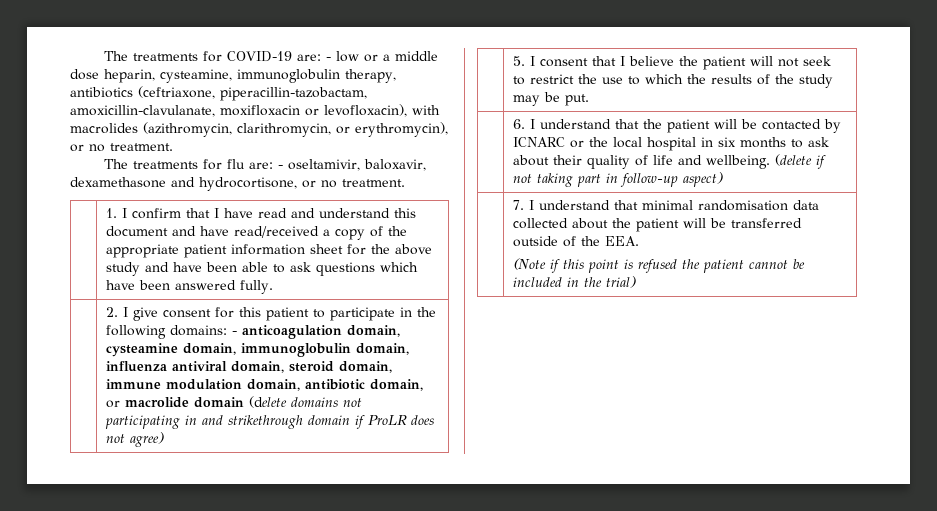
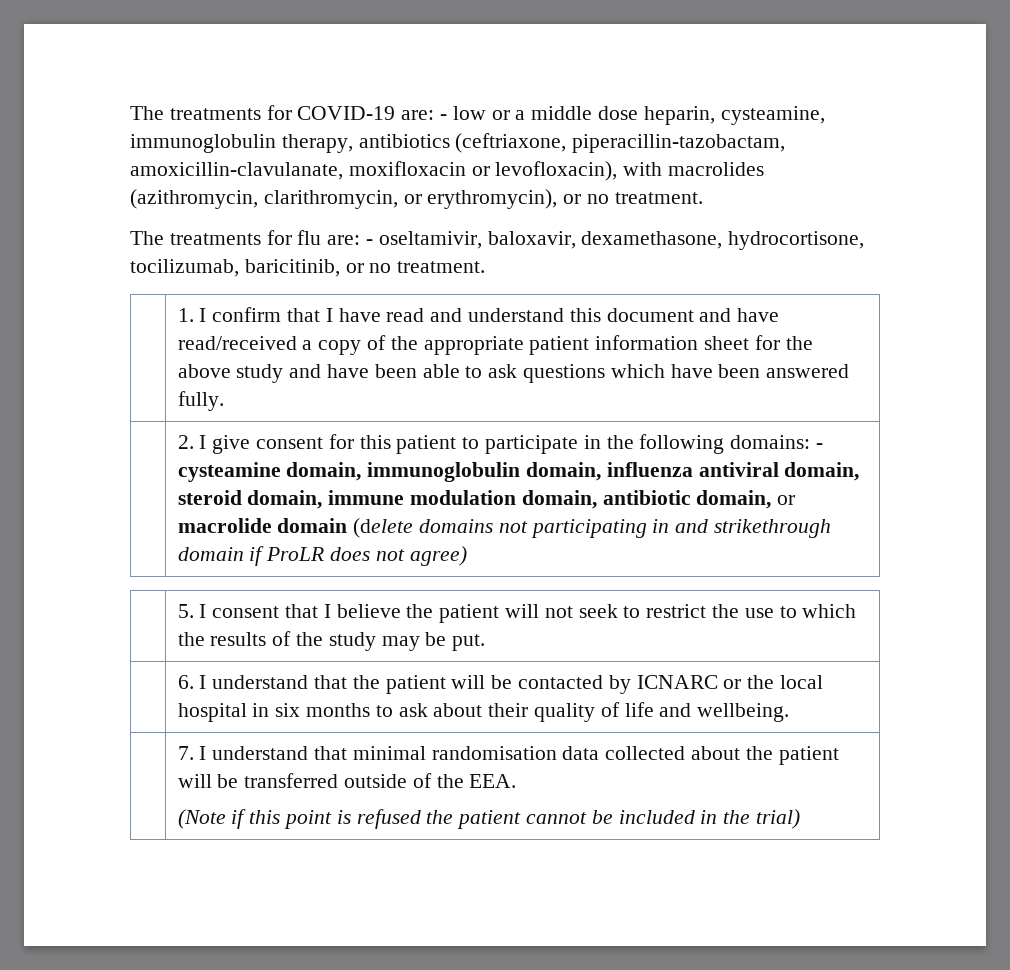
[70,177,297,191] dexamethasone and hydrocortisone, -> [581,231,865,250] [130,259,340,277] dexamethasone, hydrocortisone, tocilizumab, baricitinib,
[241,325,400,339] anticoagulation domain, -> (824, 446) none
[774,154,826,169] [512,172,723,187] (delete if not taking part in follow-up aspect) -> (790, 712) none

